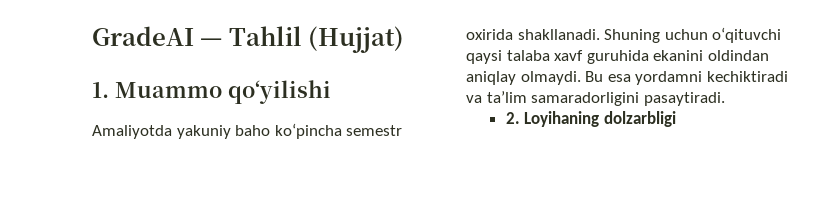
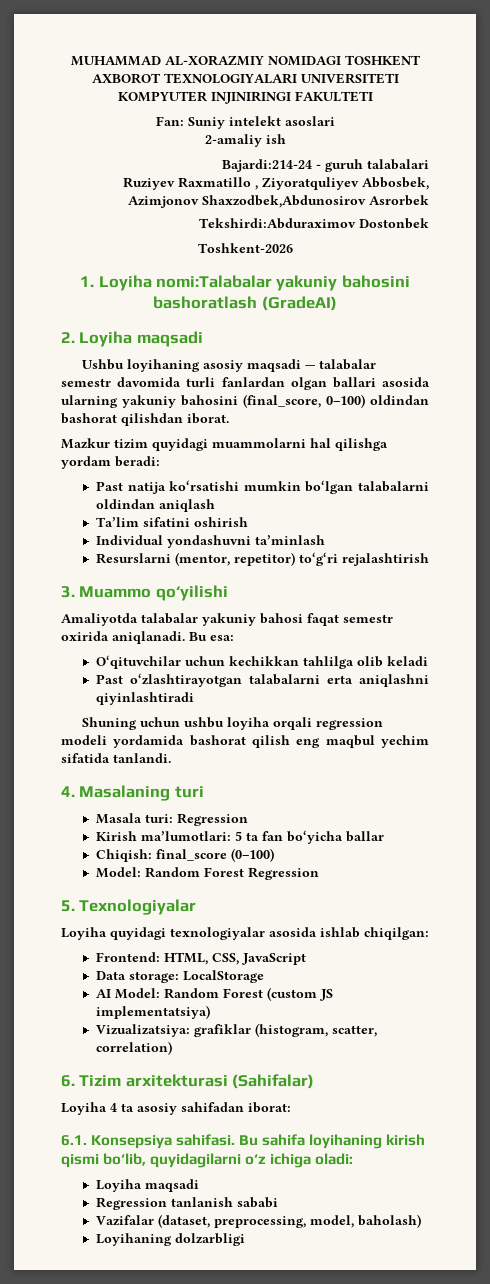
[92,26,405,53] [92,80,331,104] [92,123,403,139] [466,27,782,43] [466,50,769,64] [466,71,788,85] [466,91,725,106] [505,112,520,124] GradeAI — Tahlil (Hujjat) // 1. Muammo qo‘yilishi // Amaliyotda yakuniy baho ko‘pincha semestr oxirida shakllanadi. Shuning uchun o‘qituvchi qaysi talaba xavf guruhida ekanini oldindan aniqlay olmaydi. Bu esa yordamni kechiktiradi va ta’lim samaradorligini pasaytiradi. // 2. -> [70,55,421,66] [91,73,399,84] [117,91,373,104] [155,116,335,129] [204,134,286,147] [222,159,429,172] [123,177,429,190] [128,195,429,208] [199,218,429,229] [197,243,293,253] [80,275,410,291] [153,296,337,311] [61,331,203,347] [82,359,377,372] [61,377,430,390] [61,394,429,408] [61,413,229,426] [61,438,388,451] [61,456,160,469] [95,480,429,494] [95,499,215,512] [95,517,248,527] [95,535,325,548] [95,552,429,566] [61,585,228,601] [61,613,393,626] [61,631,234,644] [95,655,428,669] [95,673,429,687] [95,692,194,705] [82,717,384,730] [61,735,429,748] [61,753,171,763] [61,785,204,801] [95,813,248,826] [95,830,384,844] [95,848,274,862] [95,867,319,880] [61,899,197,915] [61,927,429,940] [95,952,306,965] [95,970,264,983] [95,987,333,1001] [95,1005,210,1019] [95,1023,377,1037] [95,1041,172,1055] [61,1074,315,1089] [61,1102,291,1115] [61,1134,426,1149] [61,1153,354,1168] [95,1179,199,1192] [95,1197,278,1210] [95,1214,421,1228] MUHAMMAD AL-XORAZMIY NOMIDAGI TOSHKENT AXBOROT TEXNOLOGIYALARI UNIVERSITETI KOMPYUTER INJINIRINGI FAKULTETI // Fan: Suniy intelekt asoslari // 2-amaliy ish // Bajardi:214-24 - guruh talabalari // Ruziyev Raxmatillo , Ziyoratquliyev Abbosbek, Azimjonov Shaxzodbek,Abdunosirov Asrorbek // Tekshirdi:Abduraximov Dostonbek // Toshkent-2026 // 1. Loyiha nomi:Talabalar yakuniy bahosini bashoratlash (GradeAI) // 2. Loyiha maqsadi // Ushbu loyihaning asosiy maqsadi — talabalar semestr davomida turli fanlardan olgan ballari asosida ularning yakuniy bahosini (final_score, 0–100) oldindan bashorat qilishdan iborat. // Mazkur tizim quyidagi muammolarni hal qilishga yordam beradi: // Past natija ko‘rsatishi mumkin bo‘lgan talabalarni oldindan aniqlash // Ta’lim sifatini oshirish // Individual yondashuvni ta’minlash // Resurslarni (mentor, repetitor) to‘g‘ri rejalashtirish // 3. Muammo qo‘yilishi // Amaliyotda talabalar yakuniy bahosi faqat semestr oxirida aniqlanadi. Bu esa: // O‘qituvchilar uchun kechikkan tahlilga olib keladi // Past o‘zlashtirayotgan talabalarni erta aniqlashni qiyinlashtiradi // Shuning uchun ushbu loyiha orqali regression modeli yordamida bashorat qilish eng maqbul yechim sifatida tanlandi. // 4. Masalaning turi // Masala turi: Regression // Kirish ma’lumotlari: 5 ta fan bo‘yicha ballar // Chiqish: final_score (0–100) // Model: Random Forest Regression // 5. Texnologiyalar // Loyiha quyidagi texnologiyalar asosida ishlab chiqilgan: // Frontend: HTML, CSS, JavaScript // Data storage: LocalStorage // AI Model: Random Forest (custom JS implementatsiya) // Vizualizatsiya: grafiklar (histogram, scatter, correlation) // 6. Tizim arxitekturasi (Sahifalar) // Loyiha 4 ta asosiy sahifadan iborat: // 6.1. Konsepsiya sahifasi. Bu sahifa loyihaning kirish qismi bo‘lib, quyidagilarni o‘z ichiga oladi: // Loyiha maqsadi // Regression tanlanish sababi // Vazifalar (dataset, preprocessing, model, baholash) //

